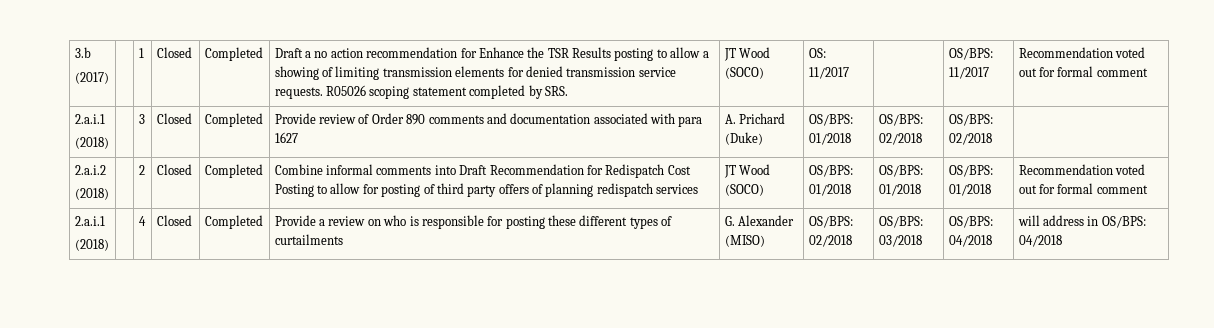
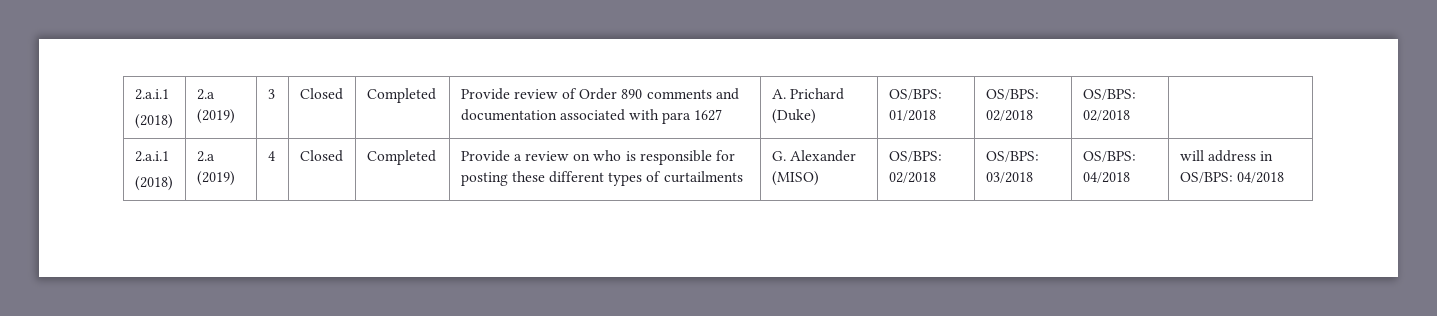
[74,47,91,58] [74,72,109,84] [138,48,144,58] [156,47,192,58] [204,47,263,61] [274,47,709,61] [274,66,676,80] [274,85,568,99] [723,47,771,61] [724,67,764,79] [808,48,826,58] [808,67,849,79] [948,48,993,60] [948,67,989,79] [1018,47,1146,58] [1018,66,1148,77] [74,114,105,124] [74,137,109,149] 3.b // (2017) | | 1 | Closed | Completed | Draft a no action recommendation for Enhance the TSR Results posting to allow a showing of limiting transmission elements for denied transmission service requests. R05026 scoping statement completed by SRS. | JT Wood (SOCO) | OS: 11/2017 | | OS/BPS: 11/2017 | Recommendation voted out for formal comment // 2.a.i.1 // (2018) | -> [134,89,169,100] [134,114,173,129] [196,89,215,100] [196,109,235,124] 2.a.i.1 // (2018) | 2.a (2019)
[74,165,106,175] [74,188,109,200] [138,165,145,175] [156,164,192,175] [204,164,263,178] [274,164,691,178] [274,183,699,197] [723,164,771,178] [724,184,764,196] [808,165,853,177] [808,184,851,196] [878,165,923,177] [878,184,921,196] [948,165,993,177] [948,184,991,196] [1018,164,1146,175] [1018,183,1148,194] [74,216,105,226] [74,239,109,251] // 2.a.i.2 // (2018) | | 2 | Closed | Completed | Combine informal comments into Draft Recommendation for Redispatch Cost Posting to allow for posting of third party offers of planning redispatch services | JT Wood (SOCO) | OS/BPS: 01/2018 | OS/BPS: 01/2018 | OS/BPS: 01/2018 | Recommendation voted out for formal comment // 2.a.i.1 // (2018) | -> [134,151,169,162] [134,176,173,191] [196,151,215,162] [196,171,235,186] // 2.a.i.1 // (2018) | 2.a (2019)

